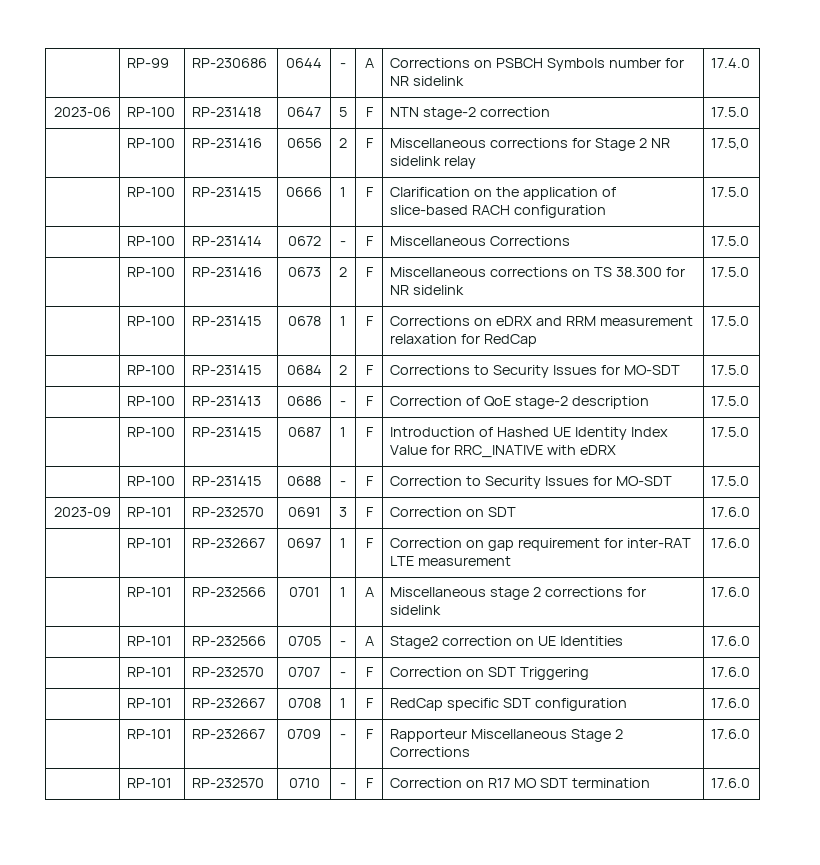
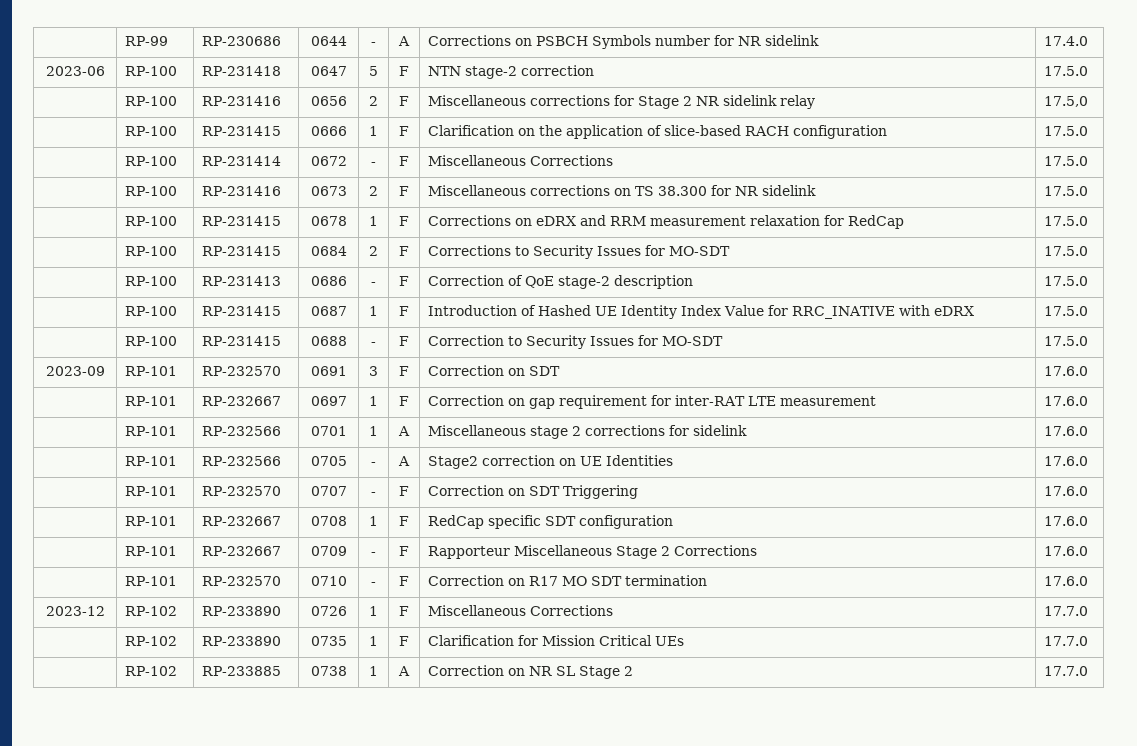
(751, 783) none -> [45,606,105,616] [125,606,178,616] [202,606,282,616] [310,606,347,616] [369,606,378,616] [399,606,409,616] [428,605,614,616] [1044,606,1089,616] [125,636,178,646] [202,636,282,646] [310,636,347,646] [369,636,378,646] [399,636,409,646] [428,635,685,646] [1044,636,1089,646] [125,666,178,676] [202,666,282,676] [310,666,347,676] [369,666,378,676] [398,666,410,676] [428,665,634,679] [1044,666,1089,676] // 2023-12 | RP-102 | RP-233890 | 0726 | 1 | F | Miscellaneous Corrections | 17.7.0 // | RP-102 | RP-233890 | 0735 | 1 | F | Clarification for Mission Critical UEs | 17.7.0 // | RP-102 | RP-233885 | 0738 | 1 | A | Correction on NR SL Stage 2 | 17.7.0

